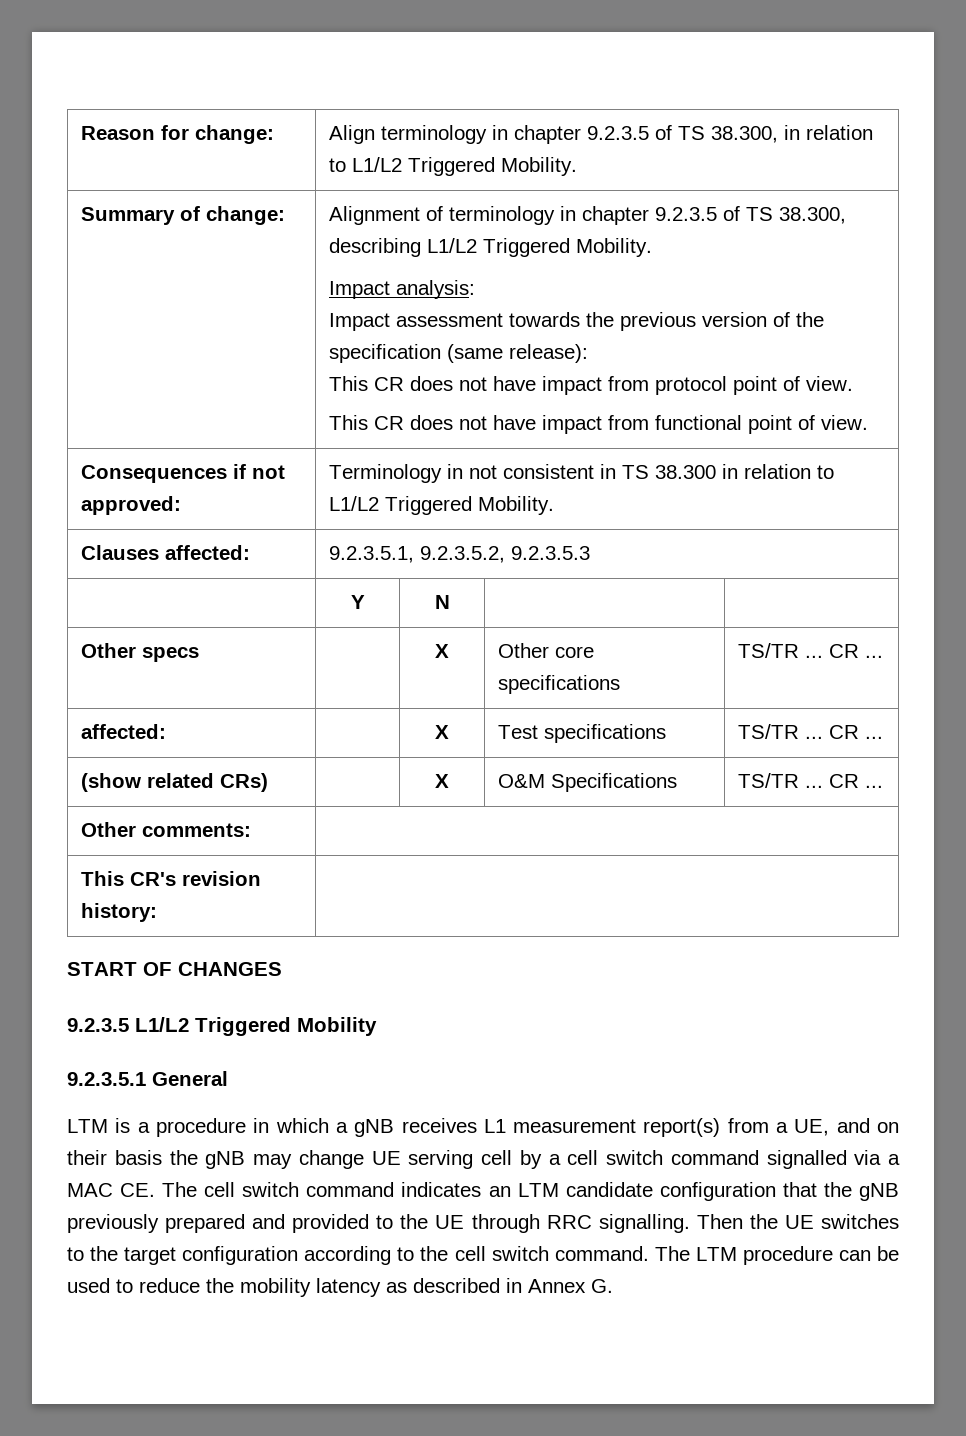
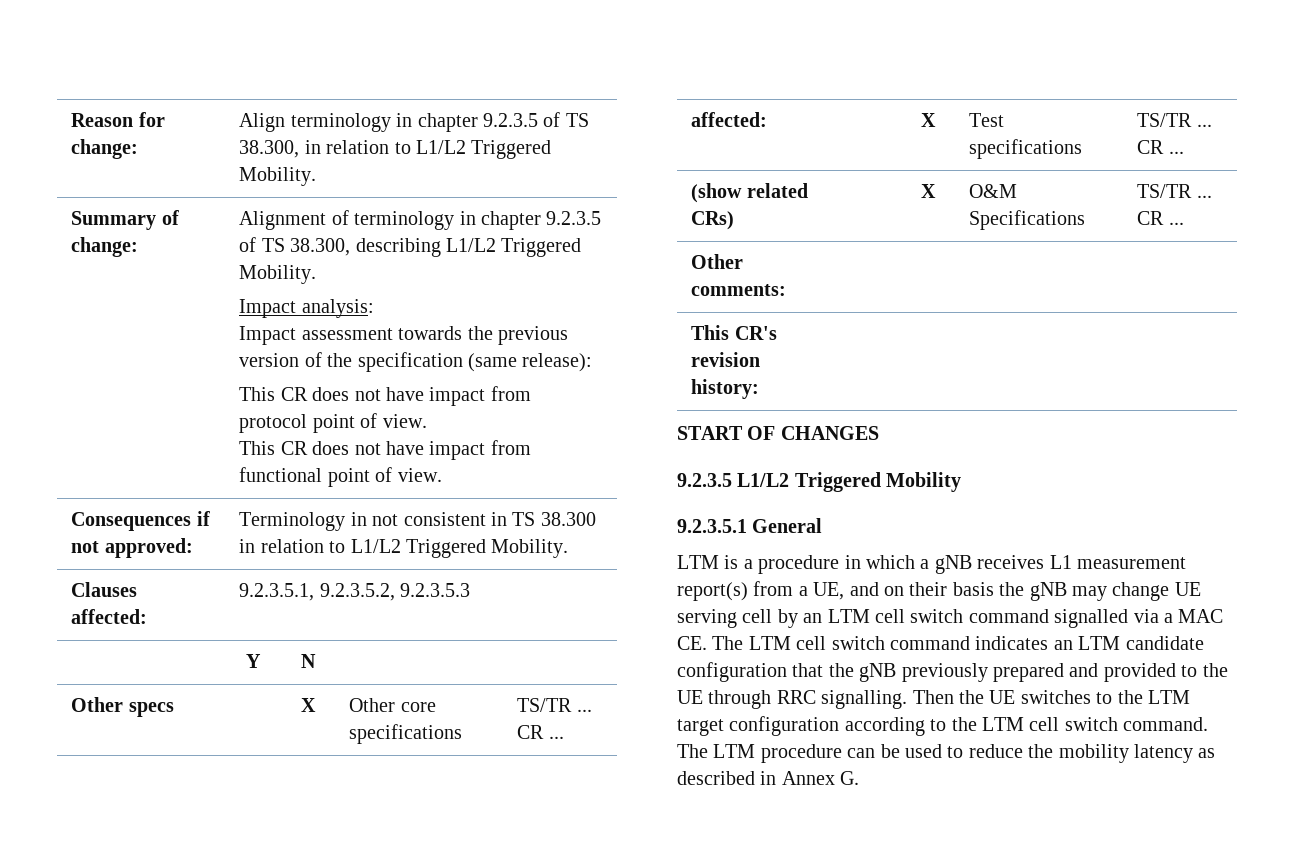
[548,1154,561,1165] a -> [803,609,870,623] an LTM
(198, 1189) none -> [748,636,791,650] LTM
(119, 1253) none -> [1148,690,1190,704] LTM
(449, 1253) none -> [982,717,1024,731] LTM

